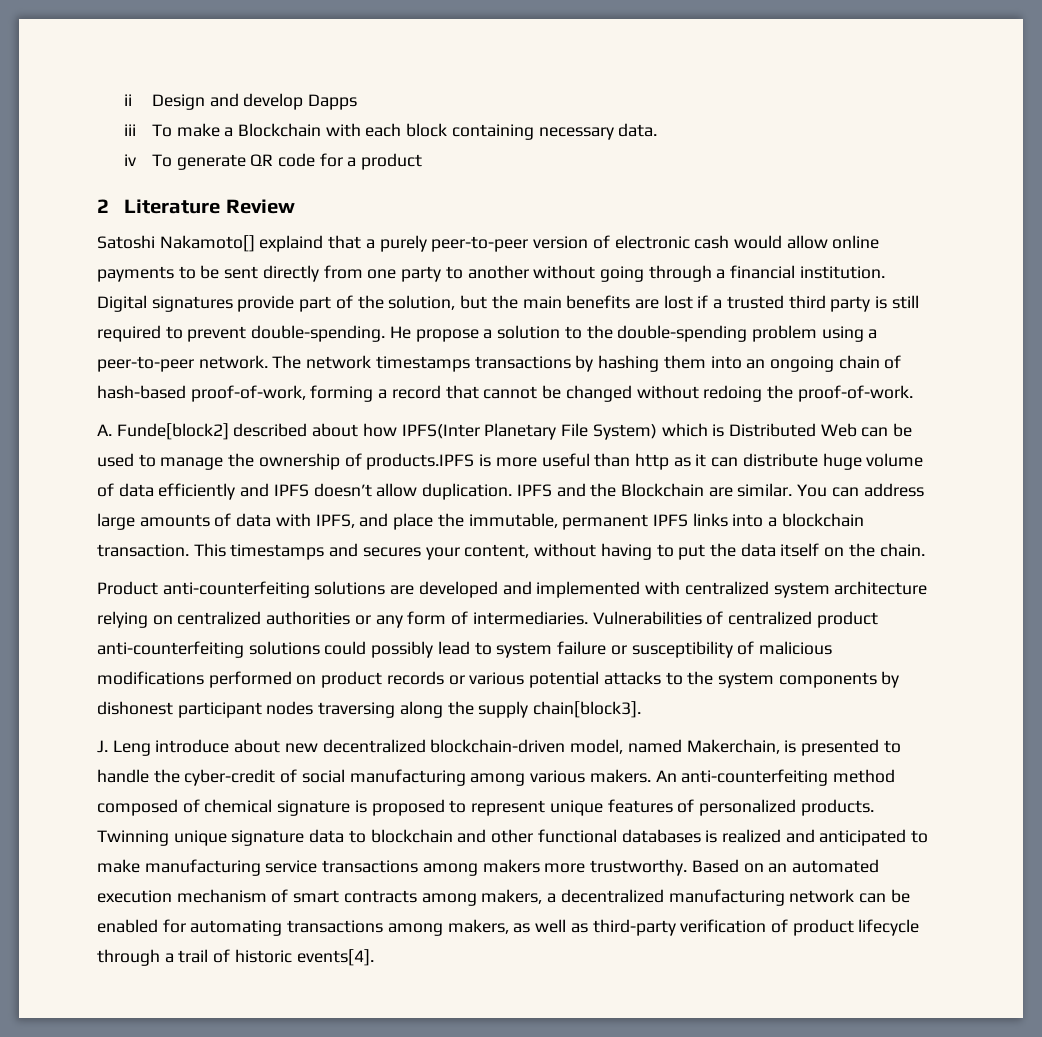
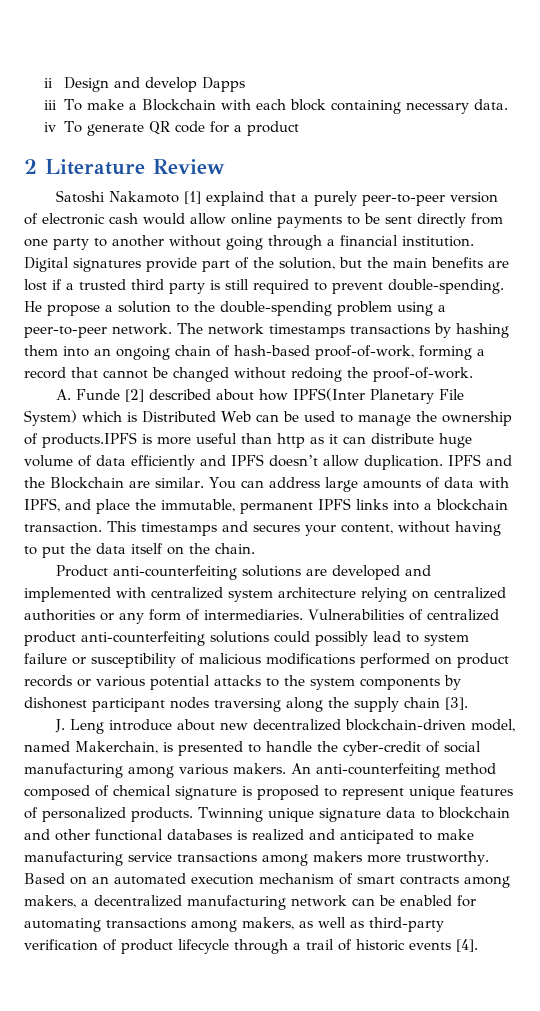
[159,235,255,252] Nakamoto[] -> [109,191,202,204] Nakamoto [1]
[116,423,229,440] Funde[block2] -> [76,389,145,402] Funde [2]
[533,701,642,718] chain[block3]. -> [404,697,468,710] chain [3].
[296,949,374,966] events[4]. -> [409,939,478,952] events [4].

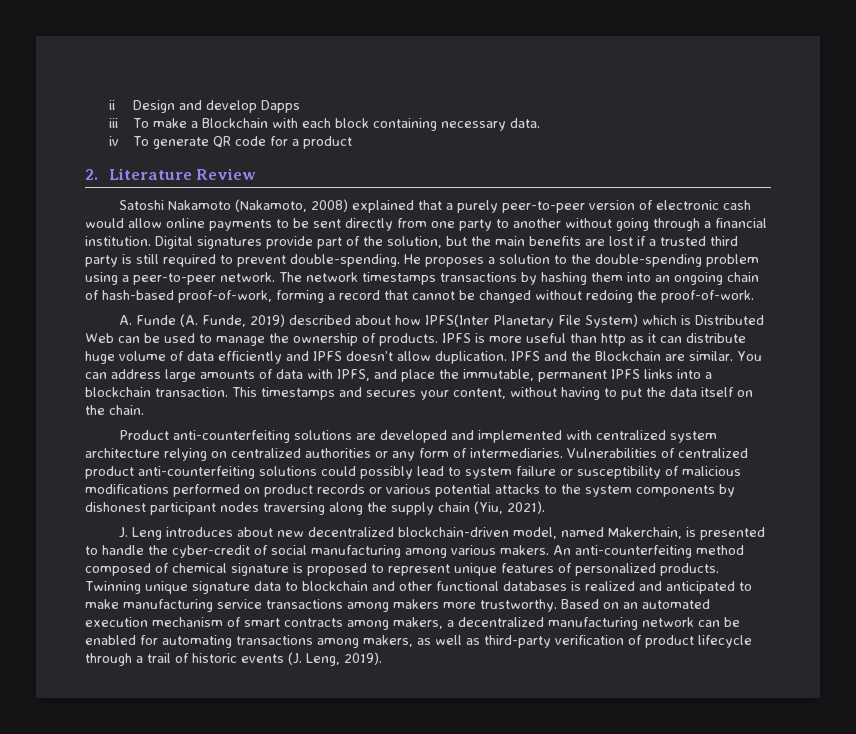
[24,159,37,174] 2 -> [85,169,98,180] 2.
[184,191,265,206] [1] explaind -> [234,199,414,213] (Nakamoto, 2008) explained
[47,305,100,316] propose -> [425,257,484,267] proposes
[125,389,145,402] [2] -> [179,314,285,327] (A. Funde, 2019)
[42,432,137,448] products.IPFS -> [379,333,471,346] products. IPFS
[445,697,468,710] [3]. -> [474,501,545,514] (Yiu, 2021).
[109,719,173,731] introduce -> [165,527,233,537] introduces
[456,939,478,952] [4]. -> [288,652,382,666] (J. Leng, 2019).

